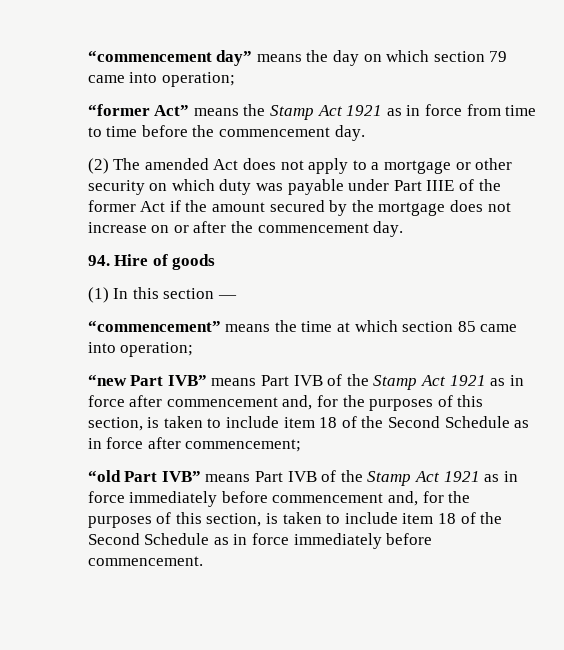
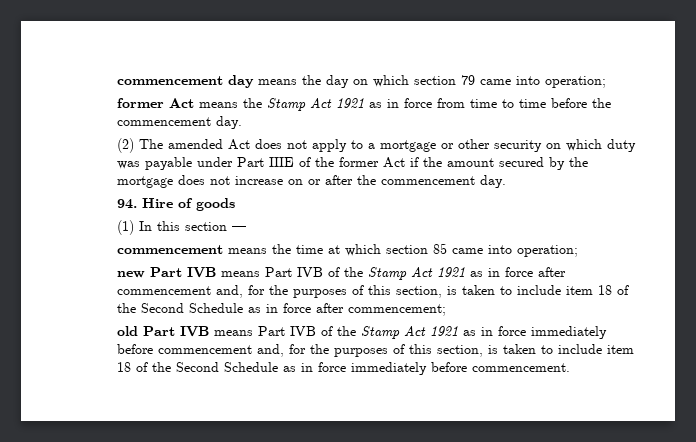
[87,50,253,66] “commencement day” -> [116,75,254,88] commencement day
[87,104,190,116] “former Act” -> [116,98,194,108] former Act
[87,320,221,332] “commencement” -> [116,245,223,254] commencement
[87,374,207,386] “new Part IVB” -> [116,267,216,278] new Part IVB
[87,470,201,482] “old Part IVB” -> [116,326,209,337] old Part IVB

